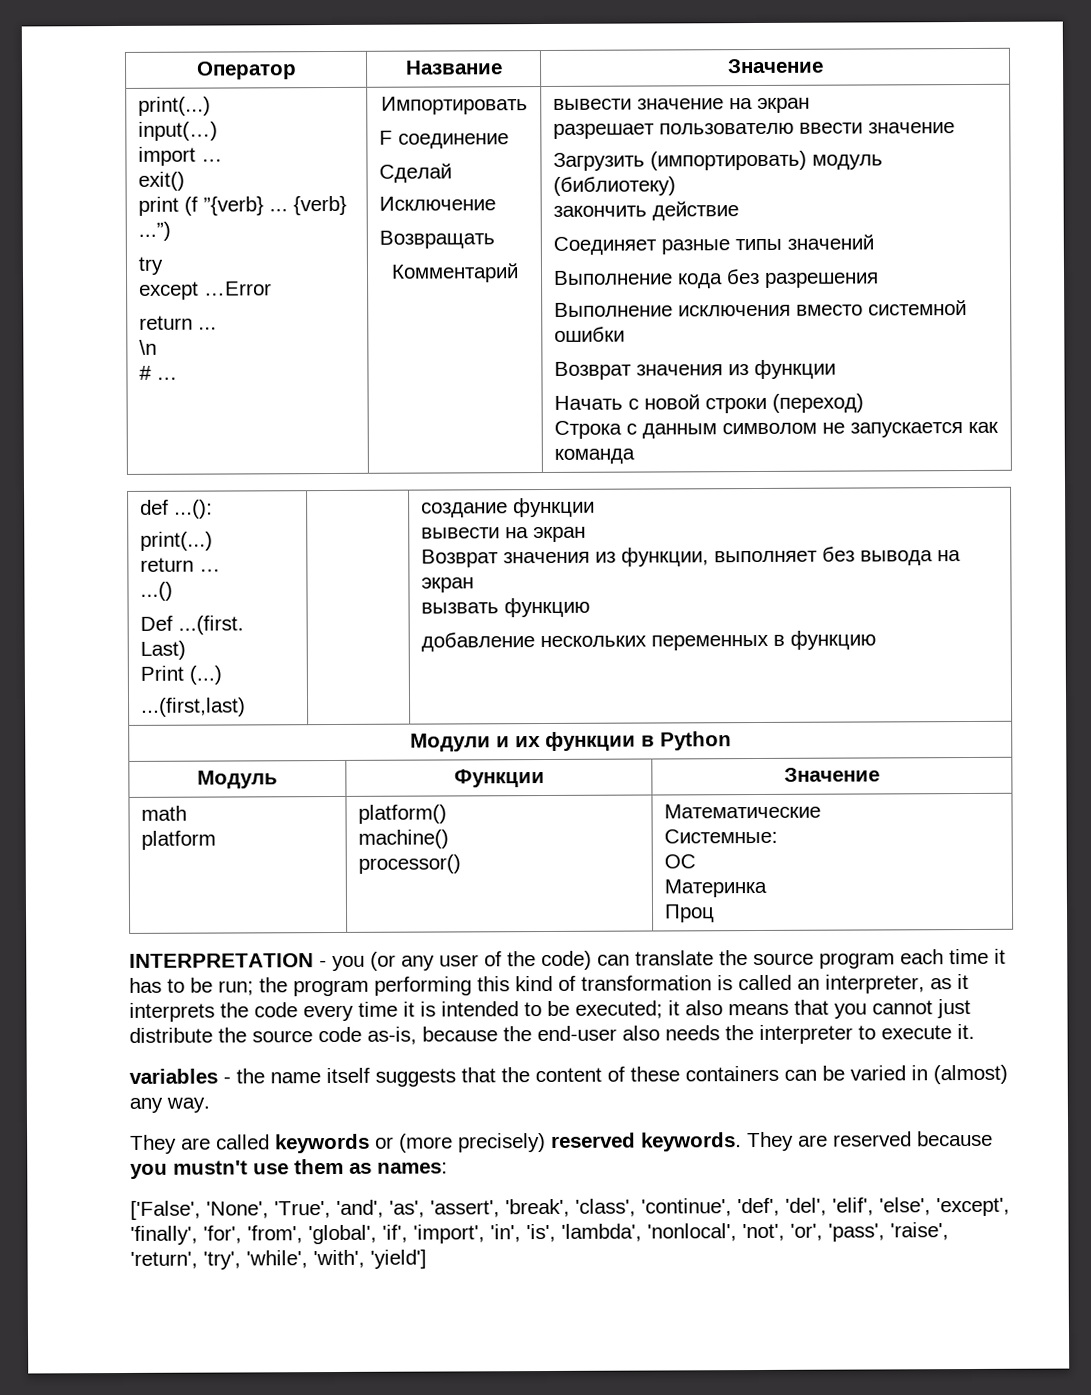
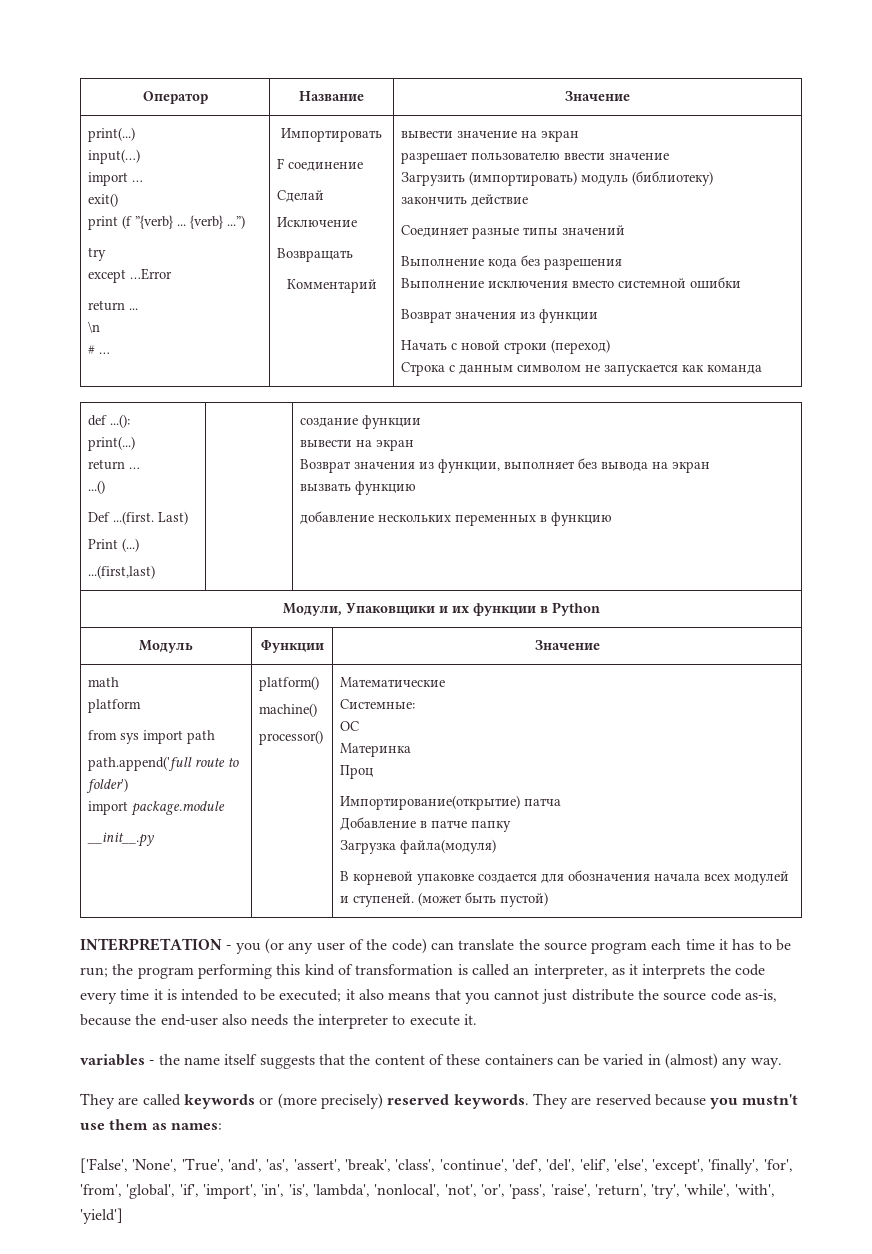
[409,733,491,752] Модули -> [282,603,435,616] Модули, Упаковщики
(217, 840) none -> [88,730,216,744] [88,756,240,771] [86,778,129,793] [88,801,226,816] [87,832,155,847] // from sys import path // path.append('full route to folder') // import package.module // __init__.py
(716, 913) none -> [340,795,562,810] [340,817,512,832] [340,839,497,854] [340,870,790,885] [340,892,549,907] // Импортирование(открытие) патча // Добавление в патче папку // Загрузка файла(модуля) // В корневой упаковке создается для обозначения начала всех модулей и ступеней. (может быть пустой)

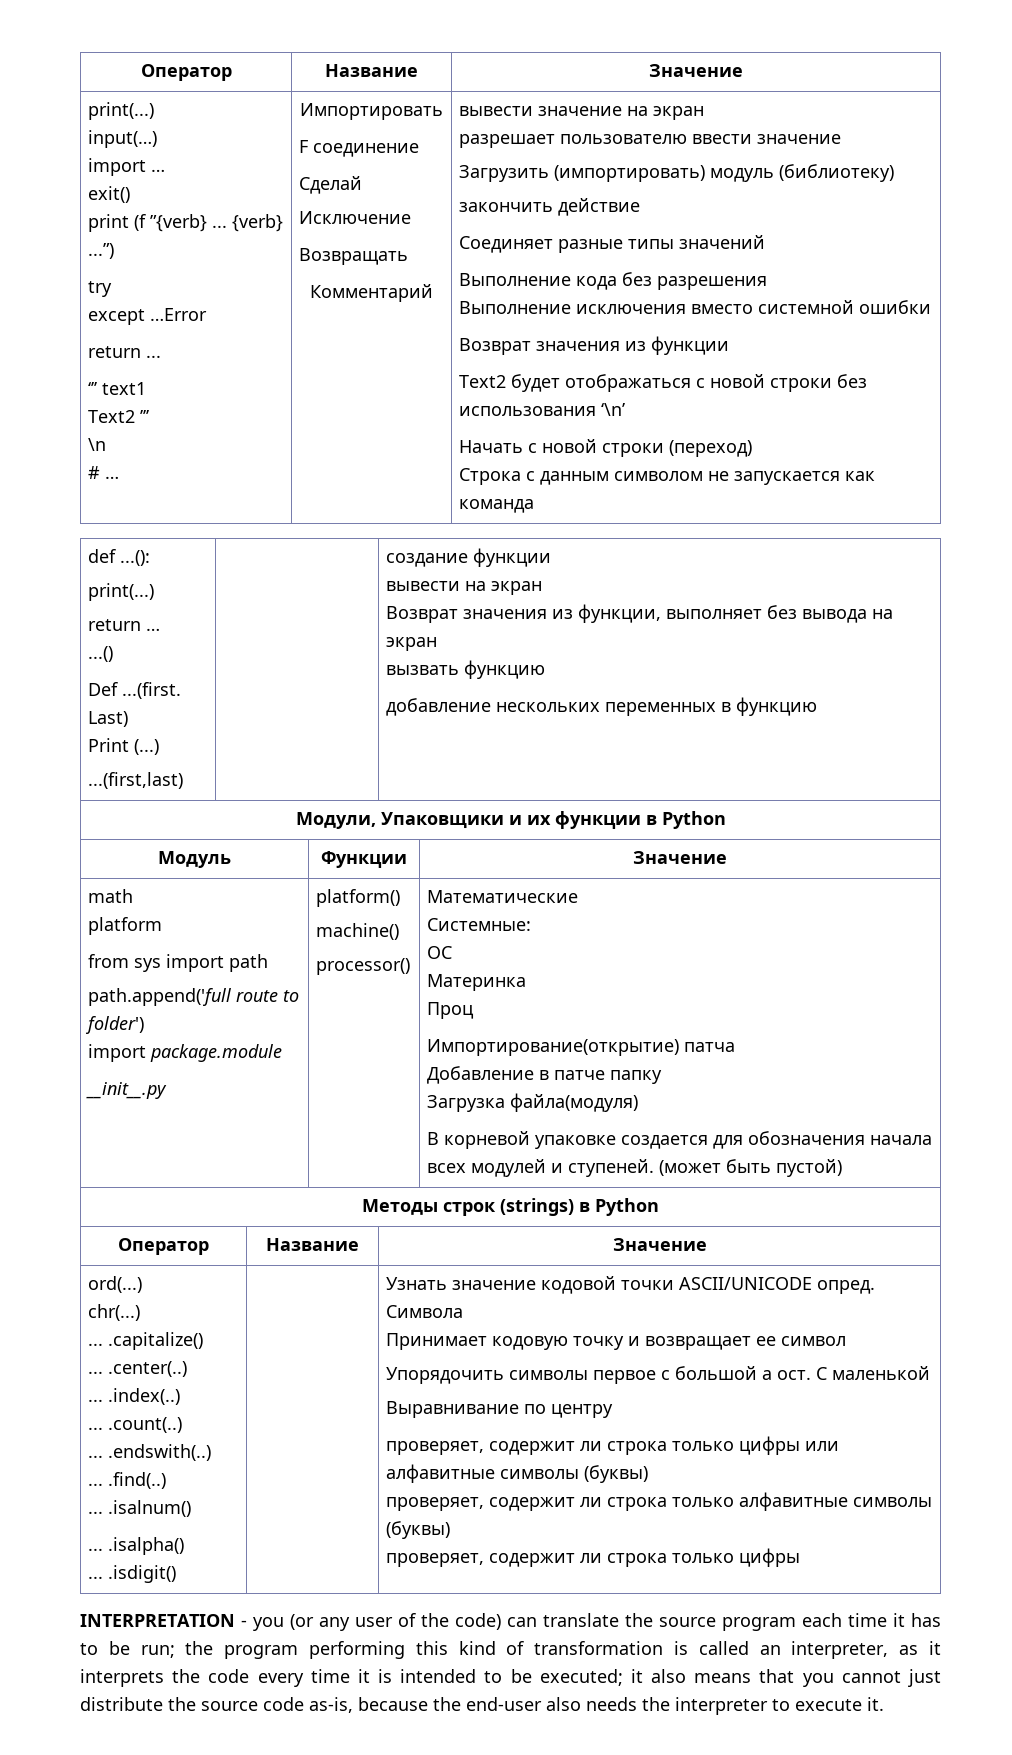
(139, 309) none -> [87,382,146,395] [87,410,149,423] // ‘’’ text1 // Text2 ’’’
(599, 316) none -> [458,374,867,392] [458,403,625,416] // Text2 будет отображаться с новой строки без использования ‘\n’
(549, 899) none -> [362,1198,659,1216] [118,1238,209,1255] [266,1238,359,1251] [612,1238,707,1251] [87,1276,142,1293] [87,1304,140,1321] [87,1332,203,1350] [87,1361,187,1377] [87,1388,180,1405] [87,1417,182,1433] [87,1444,211,1461] [87,1472,166,1489] [87,1500,191,1517] [87,1537,184,1555] [87,1565,176,1583] [385,1276,875,1294] [385,1305,463,1318] [385,1333,846,1350] [385,1366,930,1384] [385,1401,613,1418] [385,1436,839,1455] [385,1464,648,1483] [385,1492,932,1511] [385,1521,450,1539] [385,1548,800,1567] // Методы строк (strings) в Python // Оператор | Название | Значение // ord(...) // chr(...) // ... .capitalize() // ... .center(..) // ... .index(..) // ... .count(..) // ... .endswith(..) // ... .find(..) // ... .isalnum() // ... .isalpha() // ... .isdigit() | | Узнать значение кодовой точки ASCII/UNICODE опред. Символа // Принимает кодовую точку и возвращает ее символ // Упорядочить символы первое с большой а ост. С маленькой // Выравнивание по центру // проверяет, содержит ли строка только цифры или алфавитные символы (буквы) // проверяет, содержит ли строка только алфавитные символы (буквы) // проверяет, содержит ли строка только цифры
[80,1053,782,1069] [80,1093,799,1109] [80,1119,222,1130] [80,1158,793,1174] [80,1184,775,1199] [80,1208,123,1224] // variables - the name itself suggests that the content of these containers can be varied in (almost) any way. // They are called keywords or (more precisely) reserved keywords. They are reserved because you mustn't use them as names: // ['False', 'None', 'True', 'and', 'as', 'assert', 'break', 'class', 'continue', 'def', 'del', 'elif', 'else', 'except', 'finally', 'for', 'from', 'global', 'if', 'import', 'in', 'is', 'lambda', 'nonlocal', 'not', 'or', 'pass', 'raise', 'return', 'try', 'while', 'with', 'yield'] -> (884, 1704) none

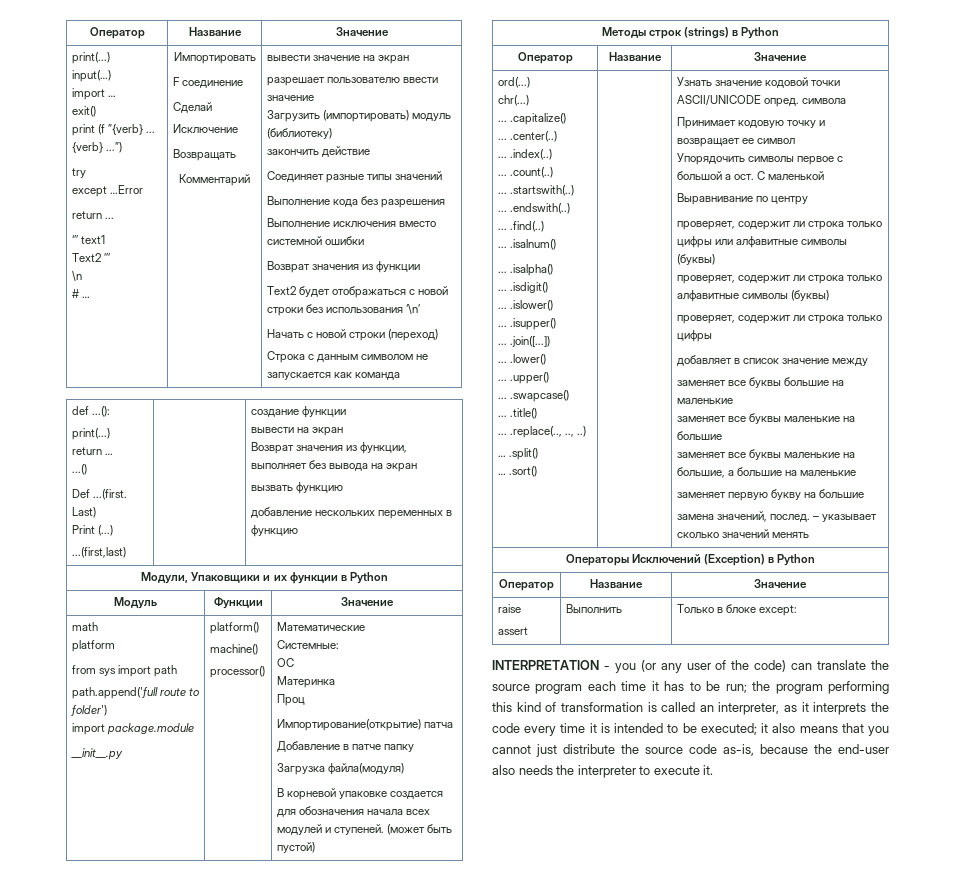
(182, 1425) none -> [497,185,574,196] // ... .startswith(..)
(176, 1574) none -> [497,300,553,311] [497,318,556,330] [497,336,550,347] [497,354,546,365] [497,372,549,384] [497,390,569,402] [497,408,537,419] [497,426,586,438] [497,448,538,460] [497,466,537,477] // ... .islower() // ... .isupper() // ... .join([...]) // ... .lower() // ... .upper() // ... .swapcase() // ... .title() // ... .replace(.., .., ..) // … .split() // … .sort()
[385,1305,463,1318] Символа -> [801,98,846,104] cимвола
(800, 1557) none -> [676,355,869,366] [676,377,845,388] [676,398,733,404] [676,413,856,424] [676,431,722,440] [676,449,856,460] [676,467,857,478] [676,489,865,501] [676,511,878,522] [676,529,809,538] [565,554,816,566] [499,579,554,591] [590,579,643,588] [754,579,807,588] [497,604,521,613] [497,627,528,635] [565,604,622,613] [676,604,797,616] // добавляет в список значение между // заменяет все буквы большие на маленькие // заменяет все буквы маленькие на большие // заменяет все буквы маленькие на большие, a большие на маленькие // заменяет первую букву на большие // замена значений, послед. – указывает сколько значений менять // Операторы Исключений (Exception) в Python // Оператор | Название | Значение // raise // assert | Выполнить | Только в блоке except:

